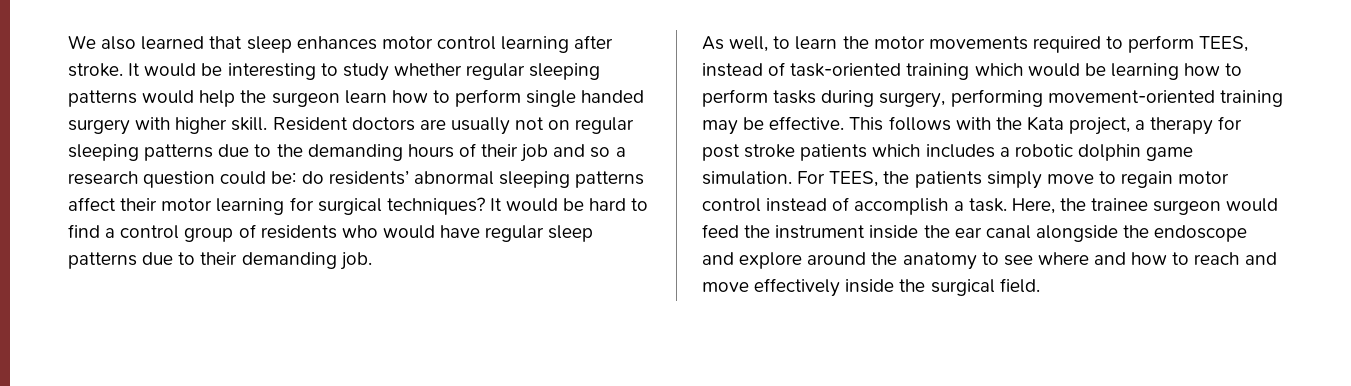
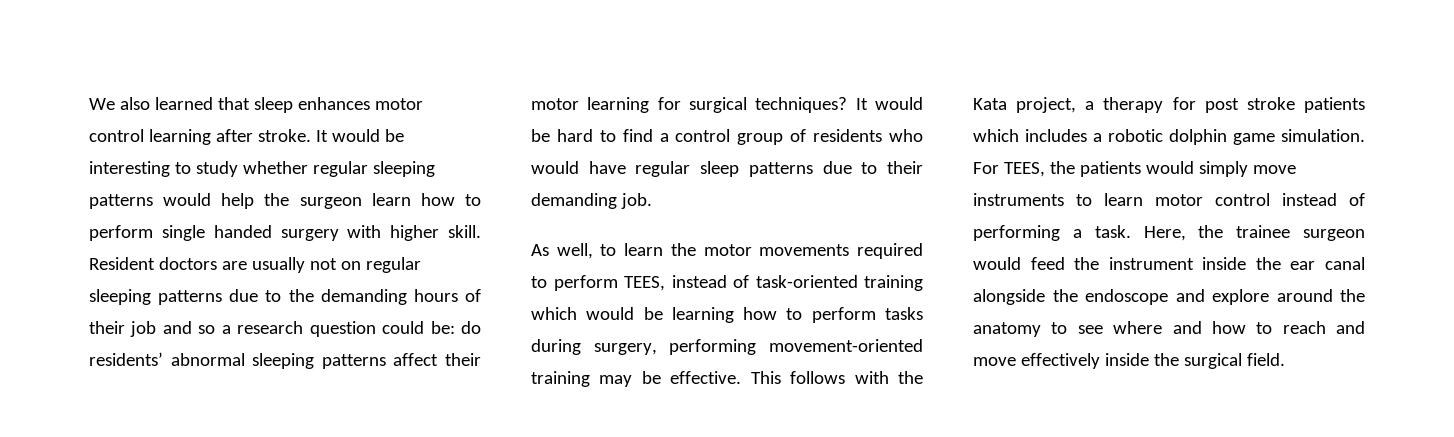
(982, 179) none -> [1145,161,1194,174] would
[1098,171,1174,188] to regain -> [973,193,1143,206] instruments to learn
[854,198,949,215] accomplish -> [973,225,1060,241] performing

